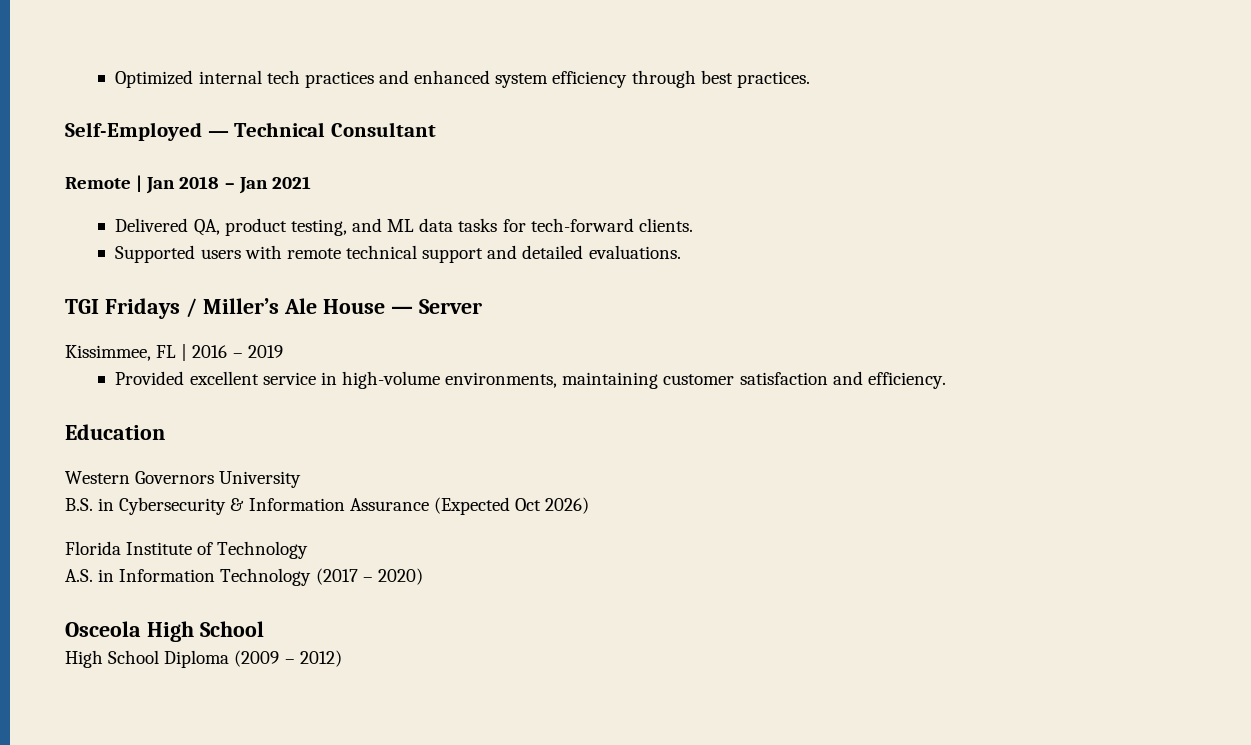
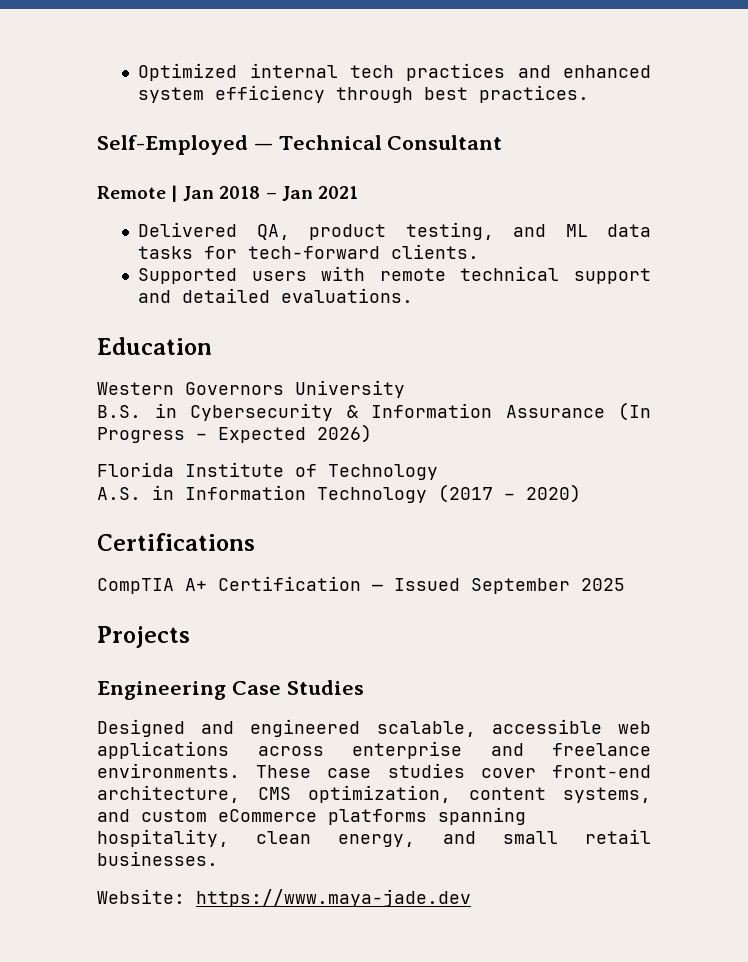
[65,298,482,319] [65,344,283,361] [115,371,946,389] // TGI Fridays / Miller’s Ale House — Server // Kissimmee, FL | 2016 – 2019 // Provided excellent service in high-volume environments, maintaining customer satisfaction and efficiency. -> (414, 295) none
[433,497,541,515] (Expected Oct -> [618,402,651,421] [97,427,306,443] (In Progress – Expected
[65,621,264,642] [65,650,342,668] Osceola High School // High School Diploma (2009 – 2012) -> [97,533,255,551] [97,576,625,594] [97,626,190,648] [97,680,364,700] [97,719,651,737] [97,741,651,759] [97,763,651,778] [97,785,651,803] [97,807,526,825] [97,829,651,847] [97,851,218,866] [97,889,471,907] Certifications // CompTIA A+ Certification — Issued September 2025 // Projects // Engineering Case Studies // Designed and engineered scalable, accessible web applications across enterprise and freelance environments. These case studies cover front-end architecture, CMS optimization, content systems, and custom eCommerce platforms spanning hospitality, clean energy, and small retail businesses. // Website: https://www.maya-jade.dev

